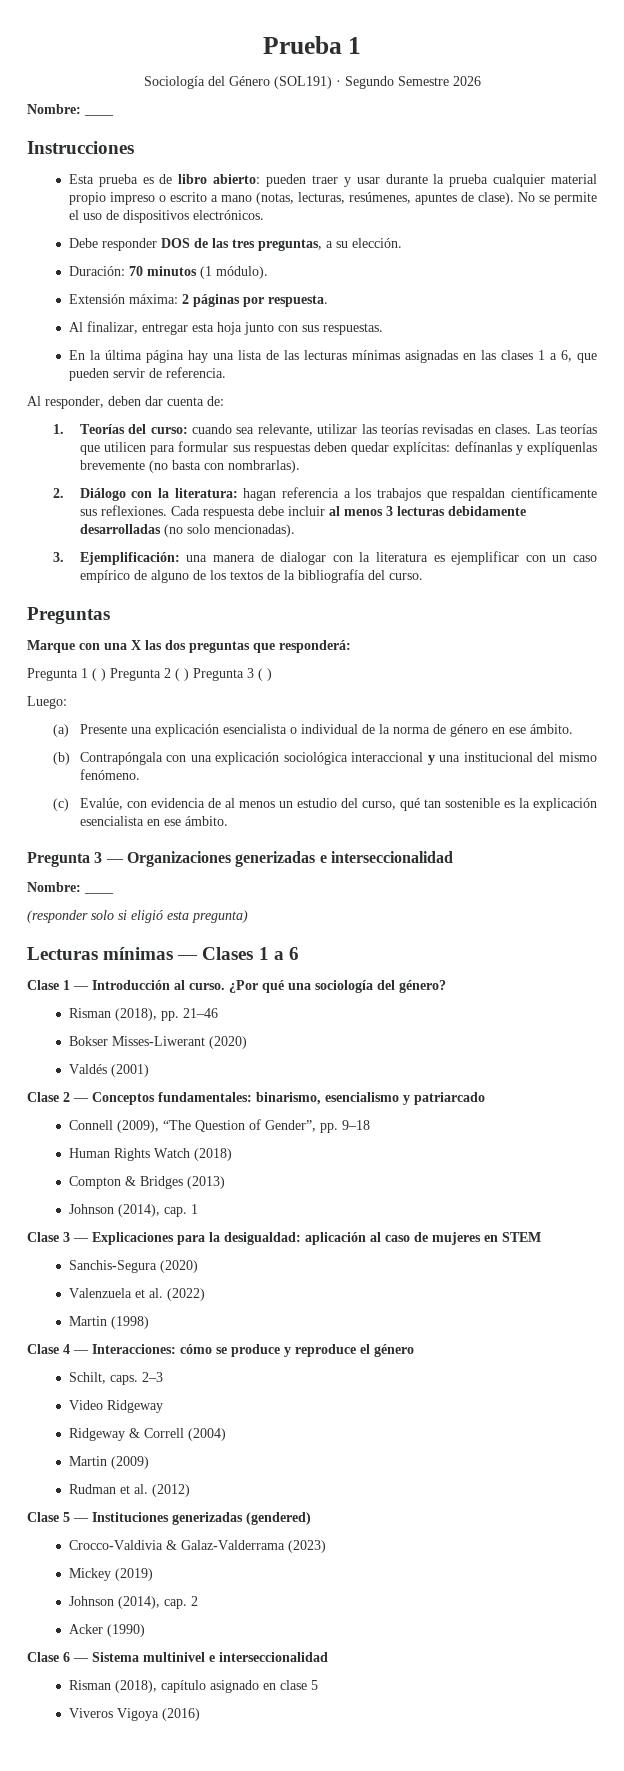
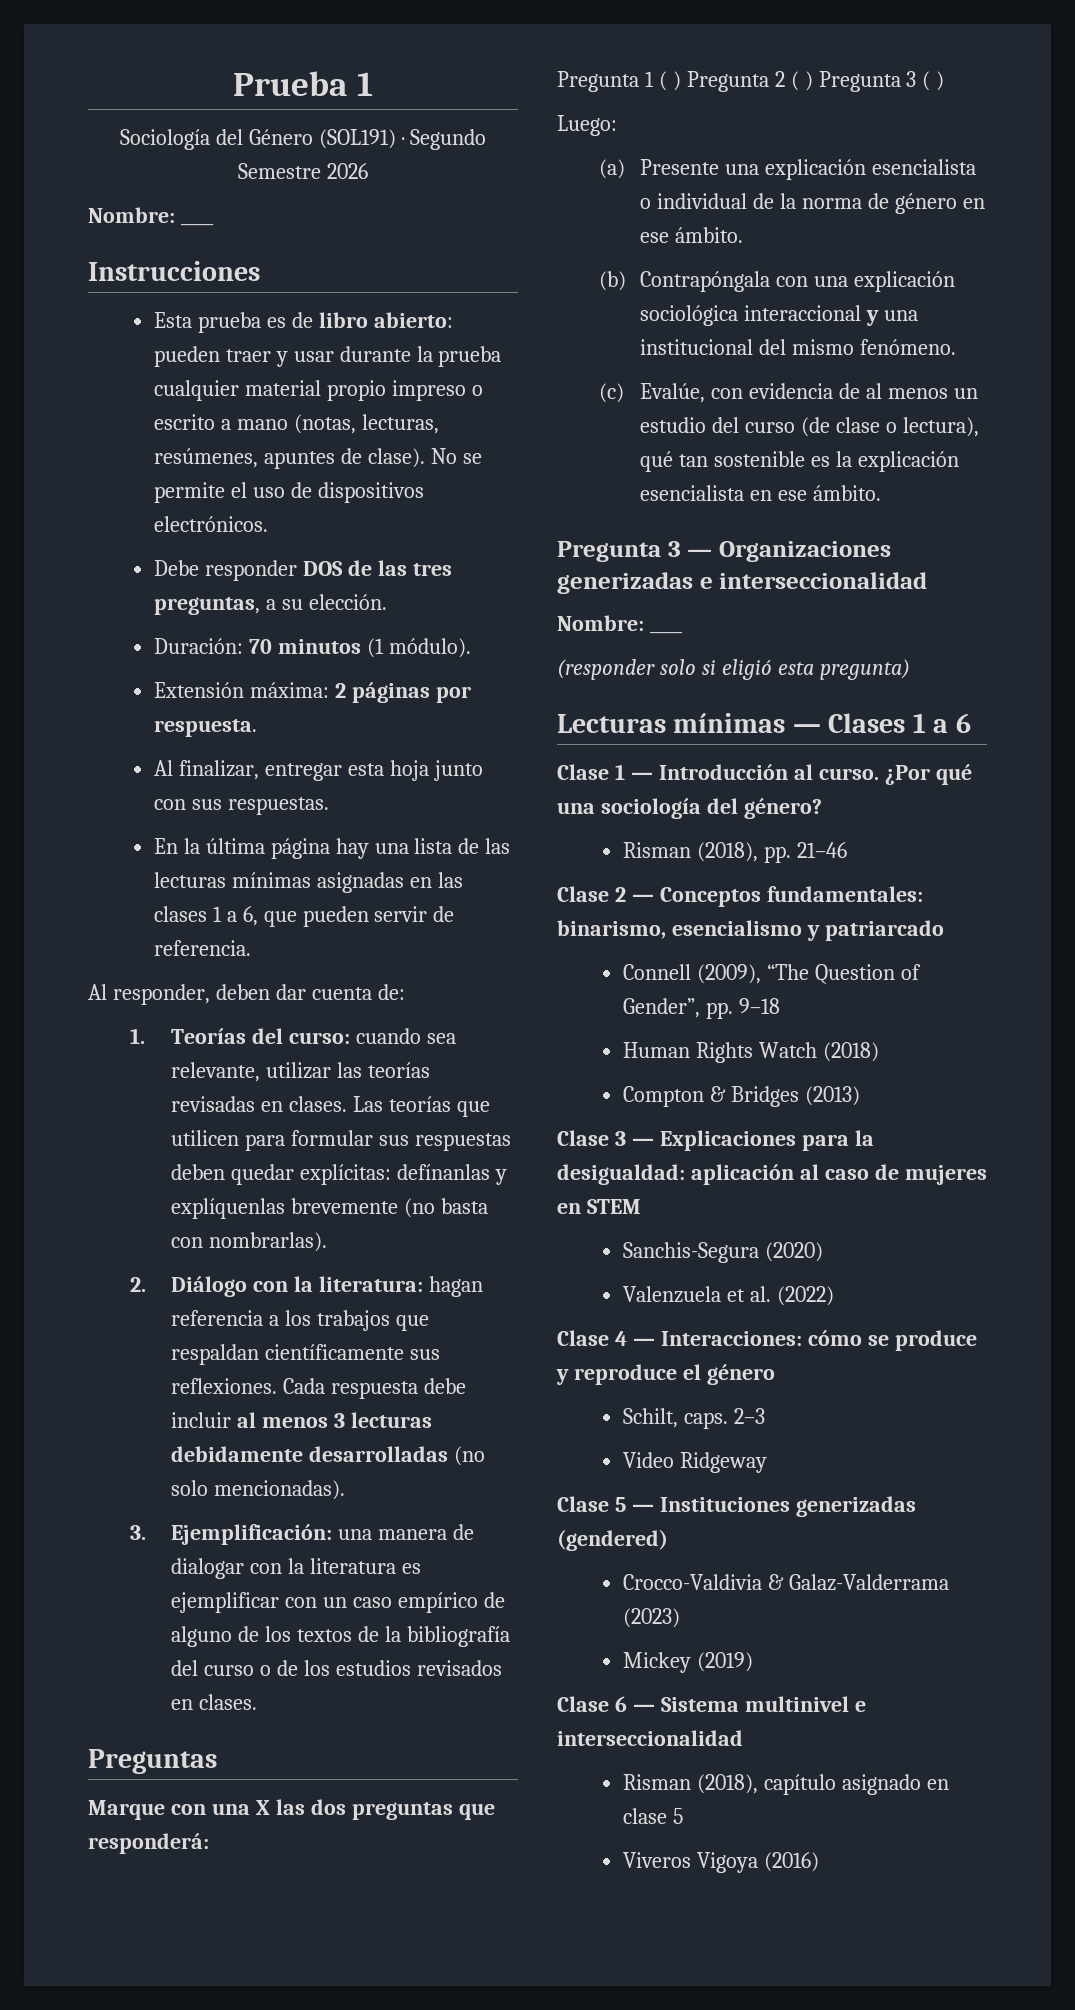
[388,573,423,580] curso. -> [204,1660,502,1676] [171,1694,258,1710] curso o de los estudios revisados en clases.
[361,801,396,810] curso, -> [745,417,979,437] curso (de clase o lectura),
[68,1036,247,1049] [68,1064,149,1077] // Bokser Misses-Liwerant (2020) // Valdés (2001) -> (847, 850) none
[68,1204,198,1217] // Johnson (2014), cap. 1 -> (860, 1096) none
[68,1316,149,1329] // Martin (1998) -> (834, 1296) none
[68,1428,226,1441] [68,1456,149,1469] [68,1484,190,1497] // Ridgeway & Correll (2004) // Martin (2009) // Rudman et al. (2012) -> (767, 1462) none
[68,1596,198,1609] [68,1624,145,1637] // Johnson (2014), cap. 2 // Acker (1990) -> (753, 1662) none

